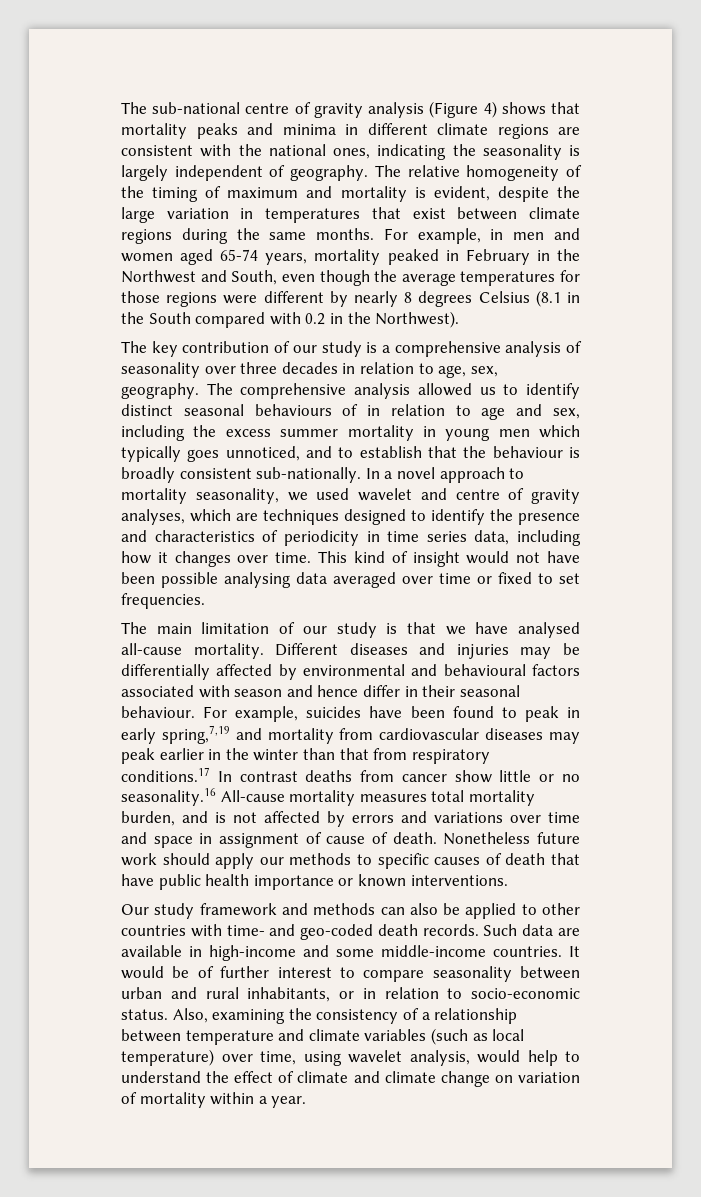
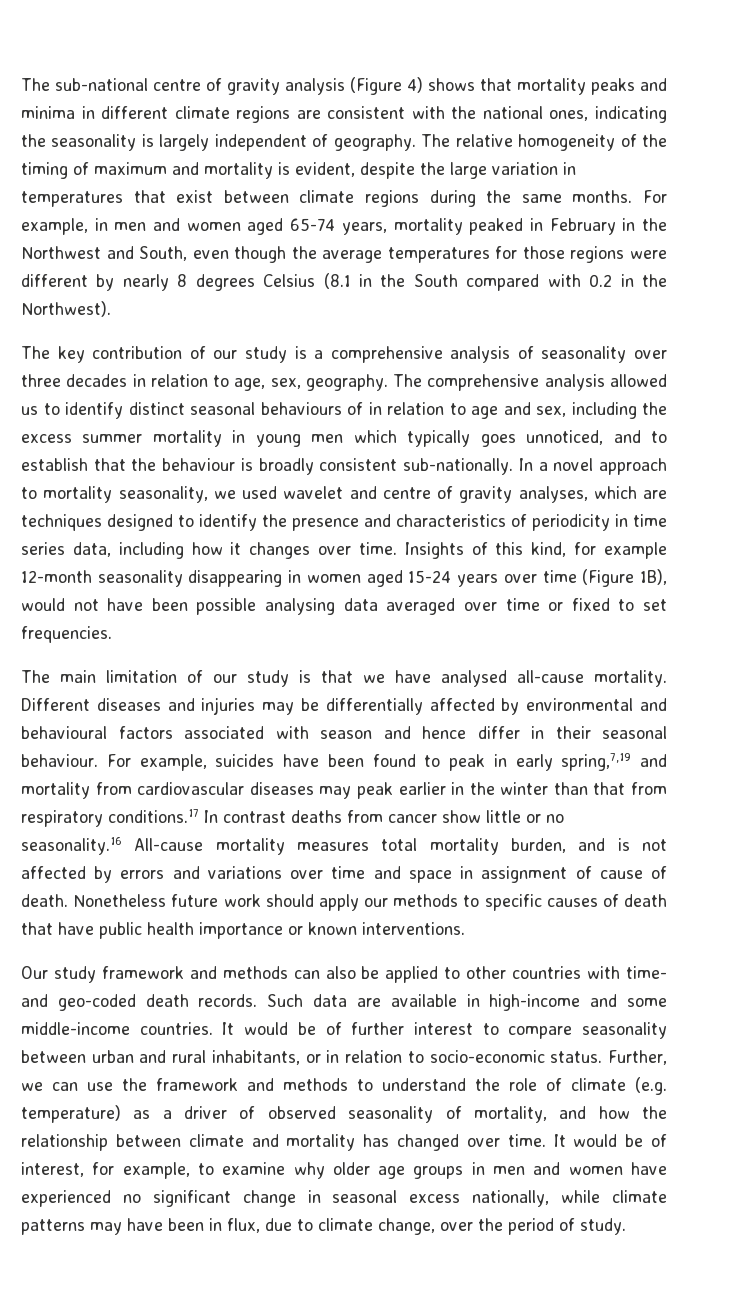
[318,551,460,567] This kind of insight -> [404,542,667,559] [21,569,668,587] Insights of this kind, for example 12-month seasonality disappearing in women aged 15-24 years over time (Figure 1B),
[172,1008,518,1024] [121,1028,525,1045] [121,1049,558,1066] Also, examining the consistency of a relationship between temperature and climate variables (such as local temperature) over time, using wavelet analysis, would help -> [608,1050,668,1065] [21,1078,348,1091] Further, we can use the framework and methods
[234,1071,274,1083] effect -> [509,1078,537,1091] role
[353,1071,580,1087] [121,1092,307,1108] and climate change on variation of mortality within a year. -> [635,1077,667,1095] [21,1105,668,1123] [21,1134,667,1151] [21,1162,667,1179] [21,1190,668,1207] [21,1218,626,1235] (e.g. temperature) as a driver of observed seasonality of mortality, and how the relationship between climate and mortality has changed over time. It would be of interest, for example, to examine why older age groups in men and women have experienced no significant change in seasonal excess nationally, while climate patterns may have been in flux, due to climate change, over the period of study.

